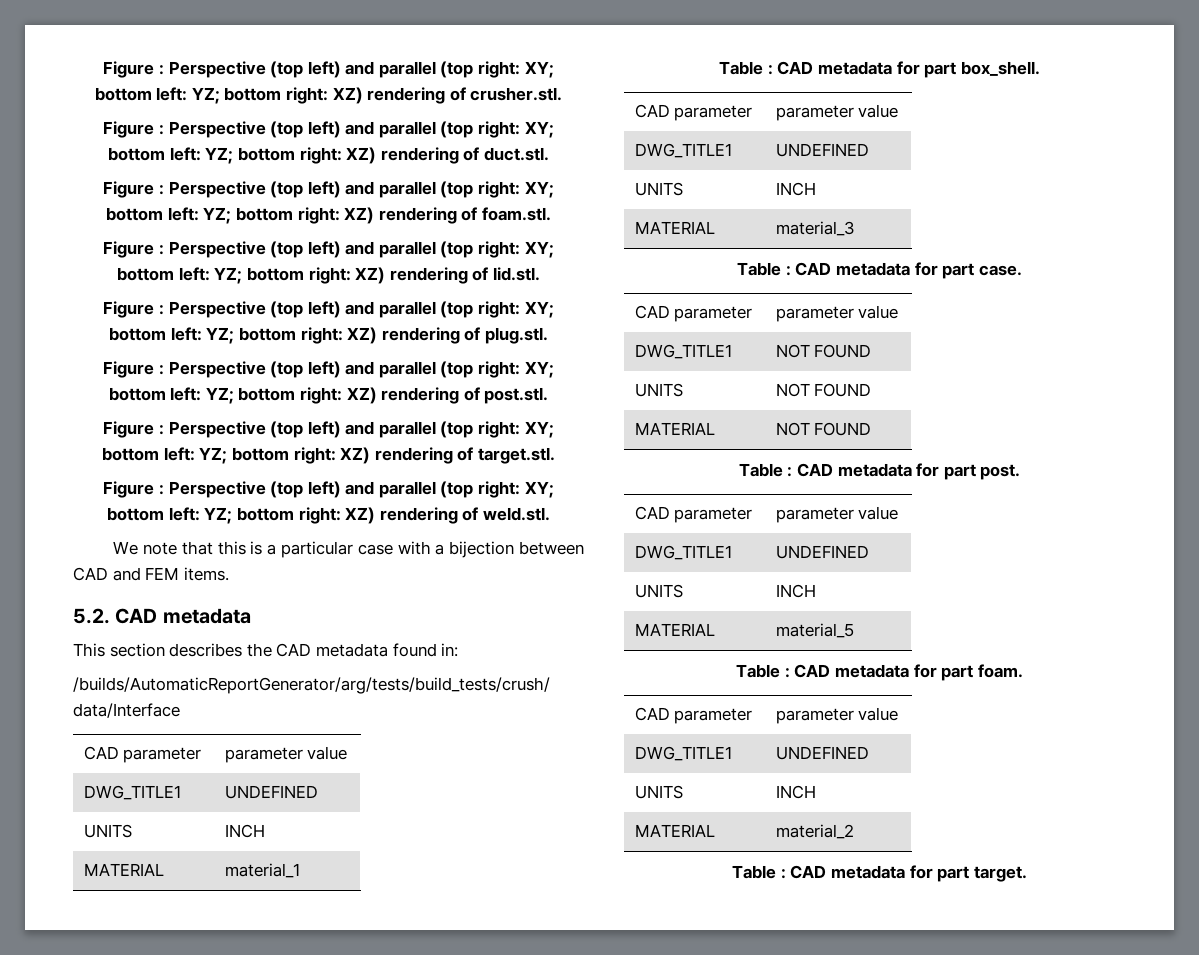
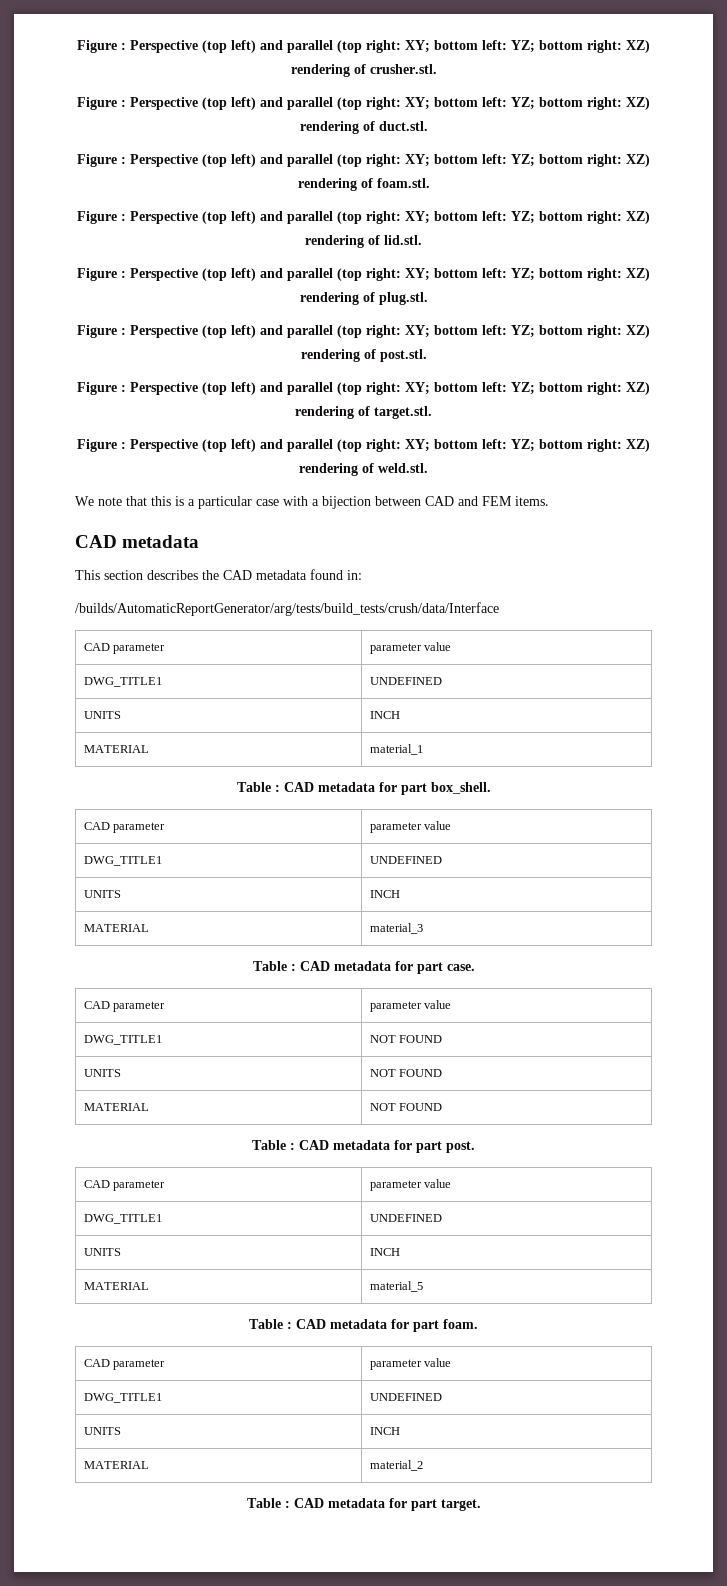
[73,608,110,624] 5.2. -> (549, 501) none

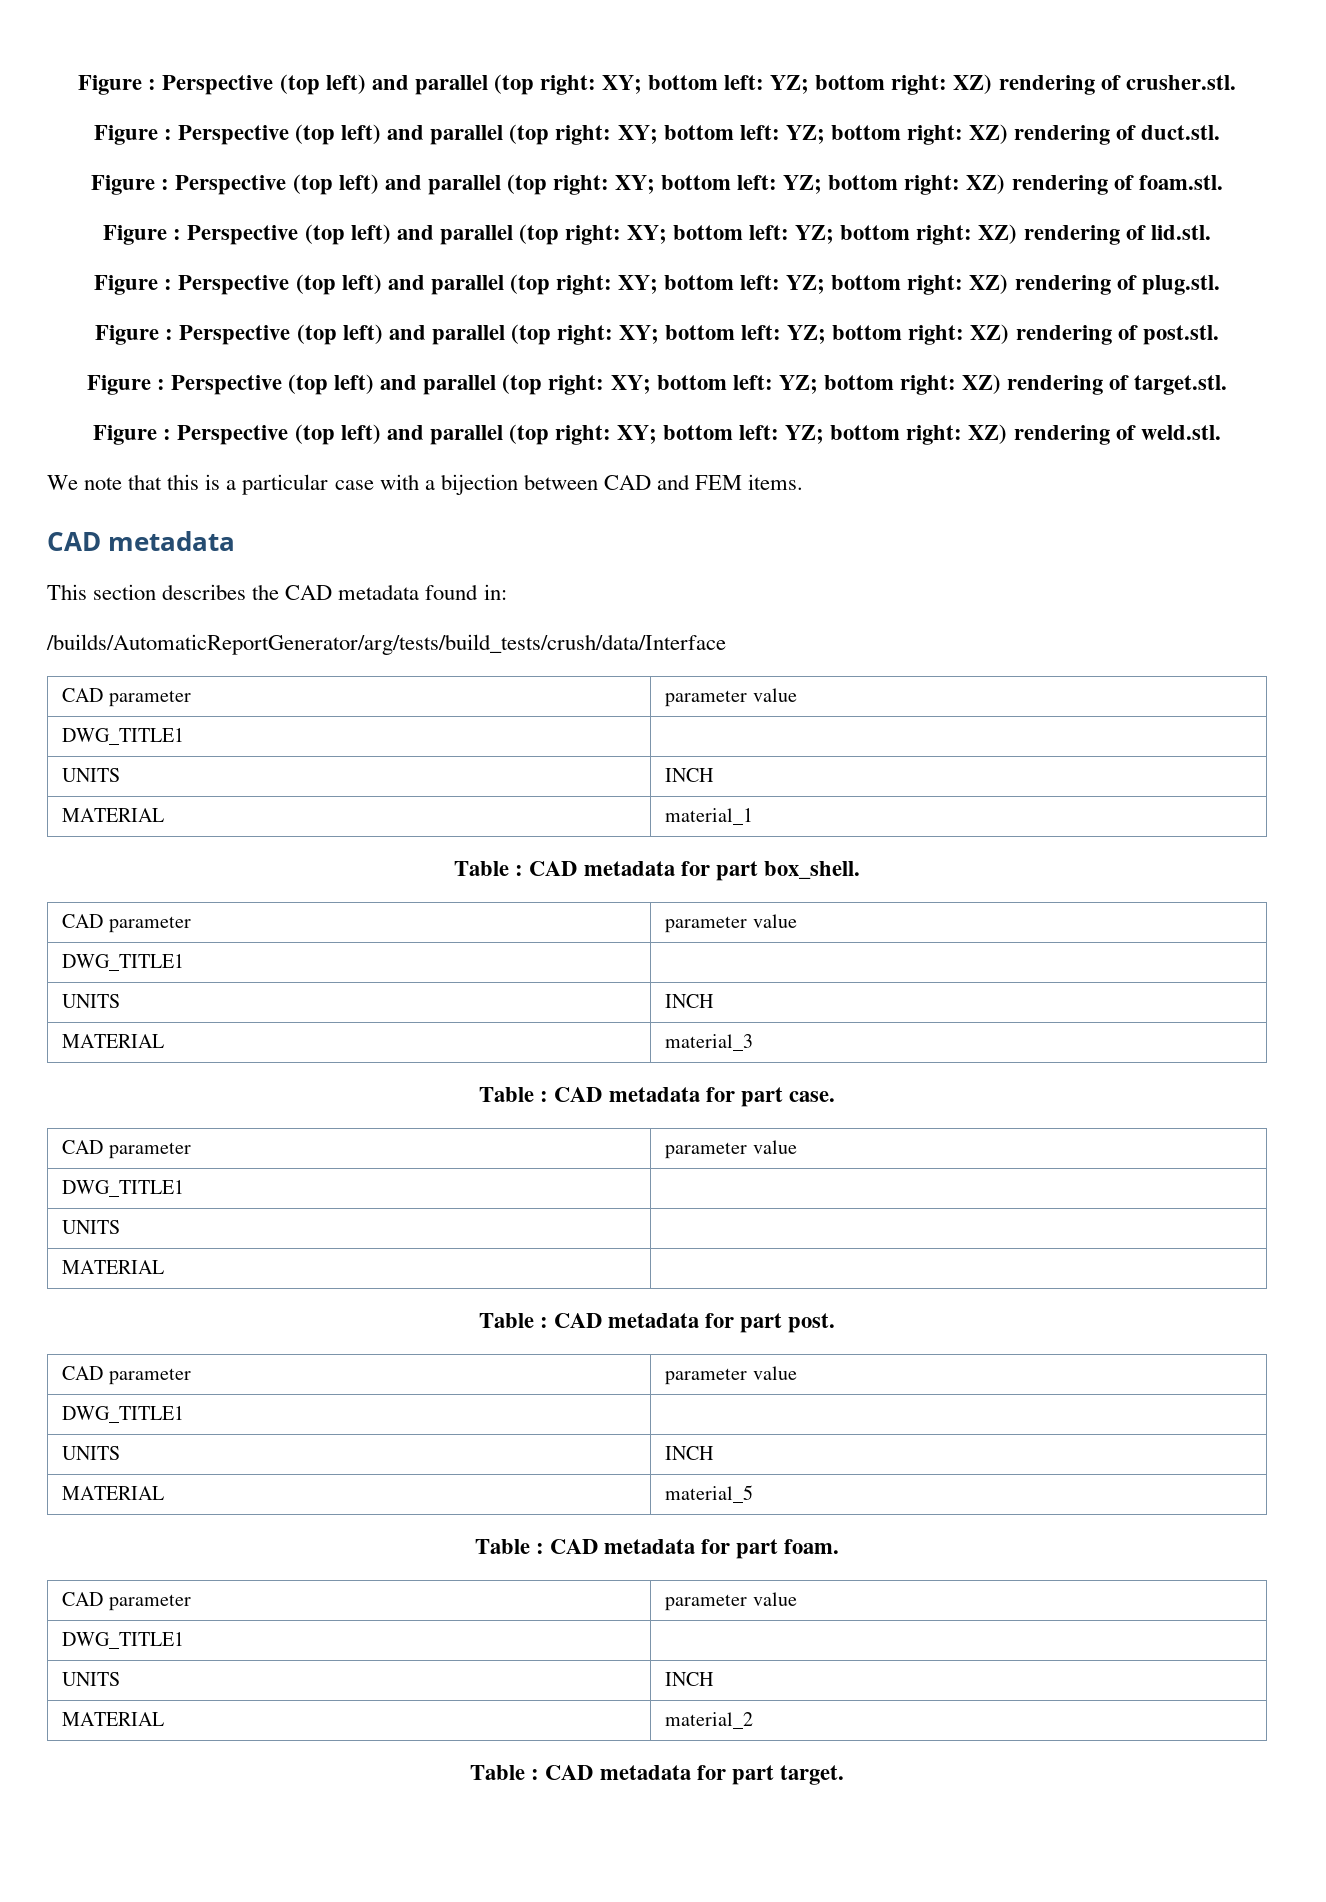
[369,677,442,685] UNDEFINED -> (185, 736) none
[369,856,442,864] UNDEFINED -> (185, 962) none
[369,1035,443,1043] [83,1069,121,1077] [369,1069,443,1077] [83,1103,149,1111] [369,1103,443,1111] NOT FOUND // UNITS | NOT FOUND // MATERIAL | NOT FOUND -> [62,1220,121,1234] [62,1260,165,1274] // UNITS | // MATERIAL |
[369,1214,442,1222] UNDEFINED -> (185, 1414) none
[369,1393,442,1401] UNDEFINED -> (185, 1640) none

